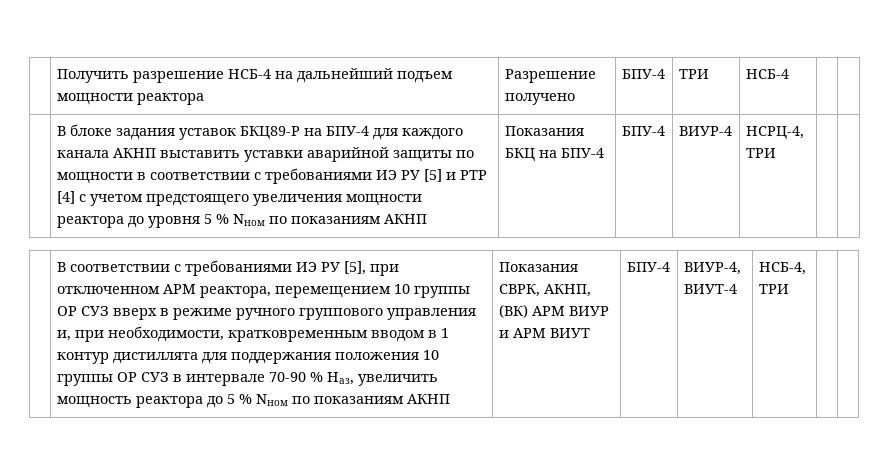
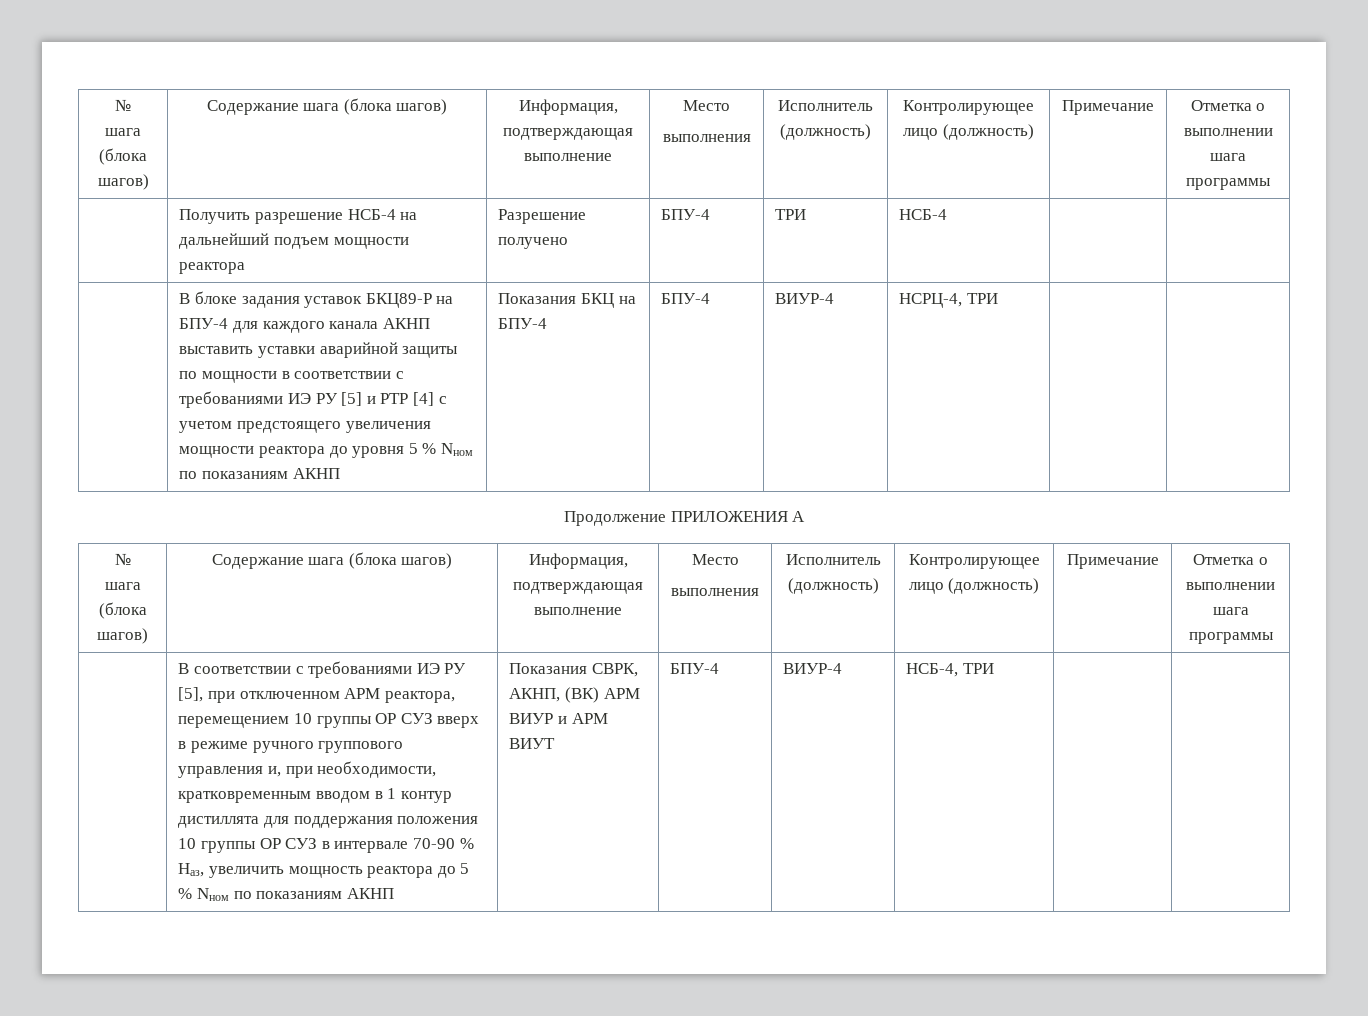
(56, 76) none -> [115,99,131,111] [105,128,141,136] [99,148,147,165] [97,174,149,190] [206,98,448,115] [518,99,618,115] [503,128,633,140] [524,153,612,161] [683,100,730,111] [662,134,751,142] [778,100,873,111] [780,124,871,140] [903,100,1034,115] [903,124,1034,140] [1062,100,1154,115] [1190,100,1266,111] [1183,128,1273,136] [1210,153,1246,161] [1186,178,1271,190] № // шага (блока шагов) | Содержание шага (блока шагов) | Информация, подтверждающая выполнение | Место // выполнения | Исполнитель (должность) | Контролирующее лицо (должность) | Примечание | Отметка о выполнении шага программы //
(776, 153) none -> [563,511,806,526] [114,553,131,565] [104,582,141,590] [98,602,147,619] [97,628,148,644] [211,552,453,569] [528,553,628,569] [513,582,643,594] [534,607,622,615] [691,554,739,565] [671,588,759,596] [785,554,881,565] [787,578,879,594] [908,554,1040,569] [908,578,1040,594] [1066,554,1159,569] [1193,554,1268,565] [1186,582,1275,590] [1212,607,1249,615] [1188,632,1274,644] // Продолжение ПРИЛОЖЕНИЯ А // № // шага (блока шагов) | Содержание шага (блока шагов) | Информация, подтверждающая выполнение | Место // выполнения | Исполнитель (должность) | Контролирующее лицо (должность) | Примечание | Отметка о выполнении шага программы
[683,262,741,275] [683,284,737,294] ВИУР-4, ВИУТ-4 -> [783,663,843,674] ВИУР-4

